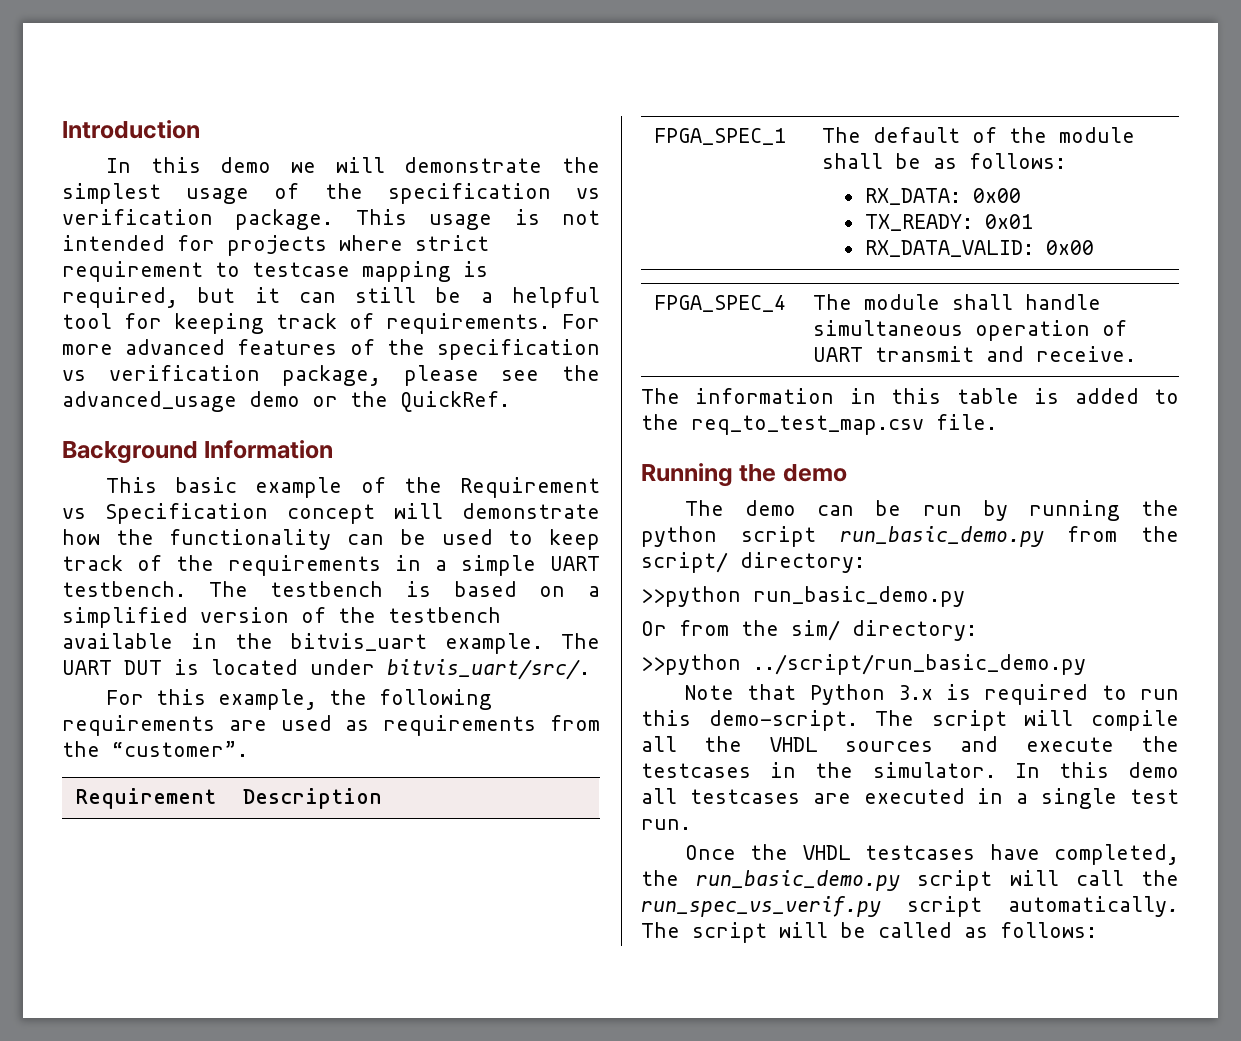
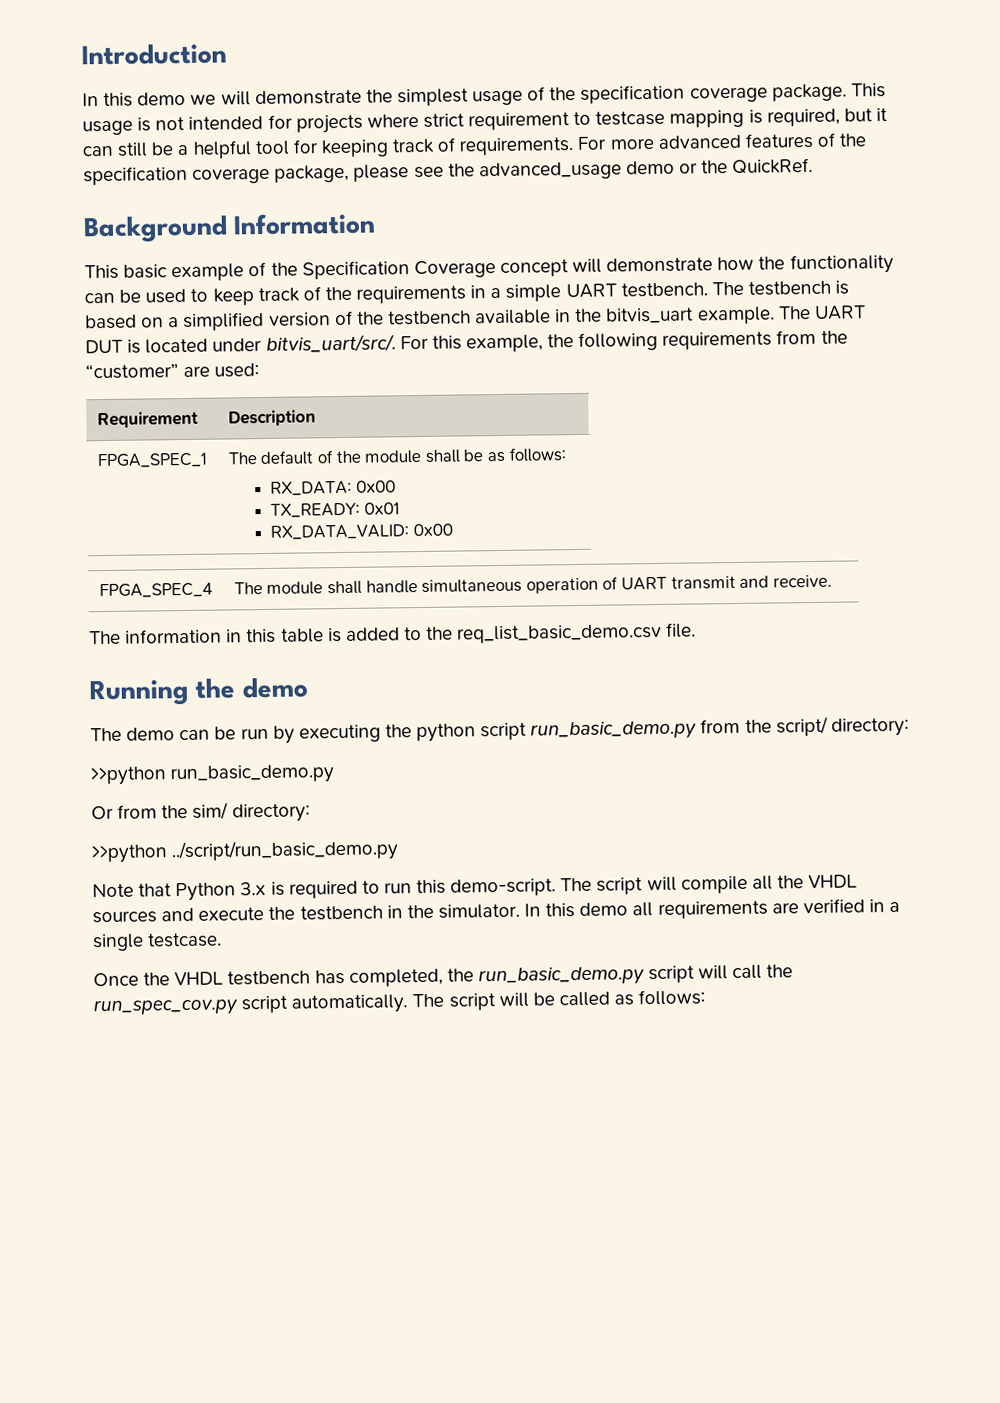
[576,188,600,199] [62,209,213,225] vs verification -> [689,86,768,103] coverage
[62,365,260,381] vs verification -> [192,167,271,184] coverage
[460,477,600,498] [62,503,268,524] Requirement vs Specification -> [301,260,496,280] Specification Coverage
(590, 669) // -> (396, 343) none
[228,715,600,736] [62,741,248,757] are used as requirements from the “customer”. -> [776,329,848,345] [85,363,260,380] from the “customer” are used:
[691,415,924,435] req_to_test_map.csv -> [457,623,663,644] req_list_basic_demo.csv
[1028,500,1120,521] running -> [298,724,381,743] executing
[641,763,751,778] testcases -> [299,905,383,921] testbench
[689,788,965,804] testcases are executed -> [657,898,865,920] requirements are verified
[1130,789,1179,804] [641,819,691,830] test run. -> [147,932,223,948] testcase.
[865,844,1040,860] testcases have -> [227,970,345,986] testbench has
[641,896,881,917] run_spec_vs_verif.py -> [93,998,238,1017] run_spec_cov.py

